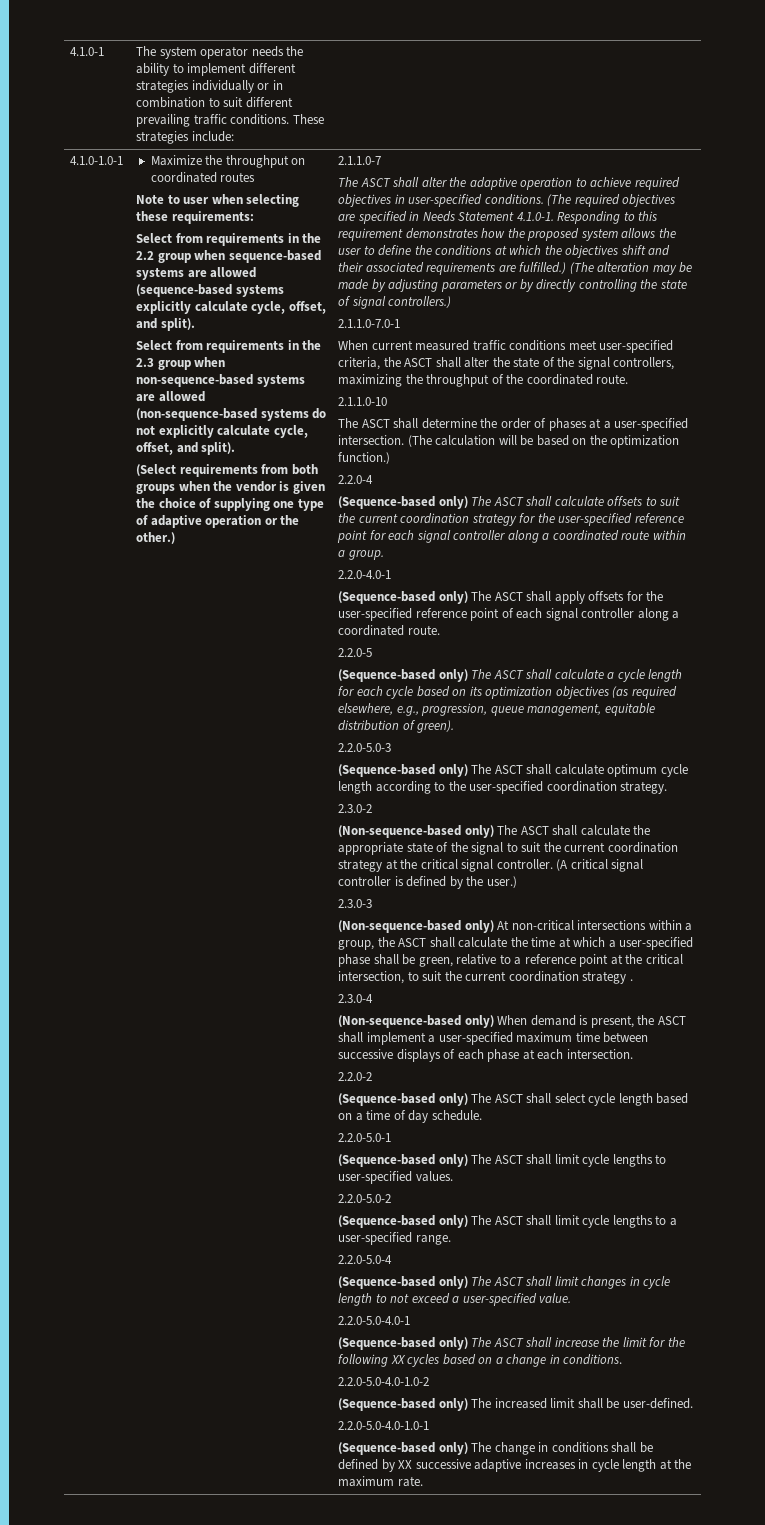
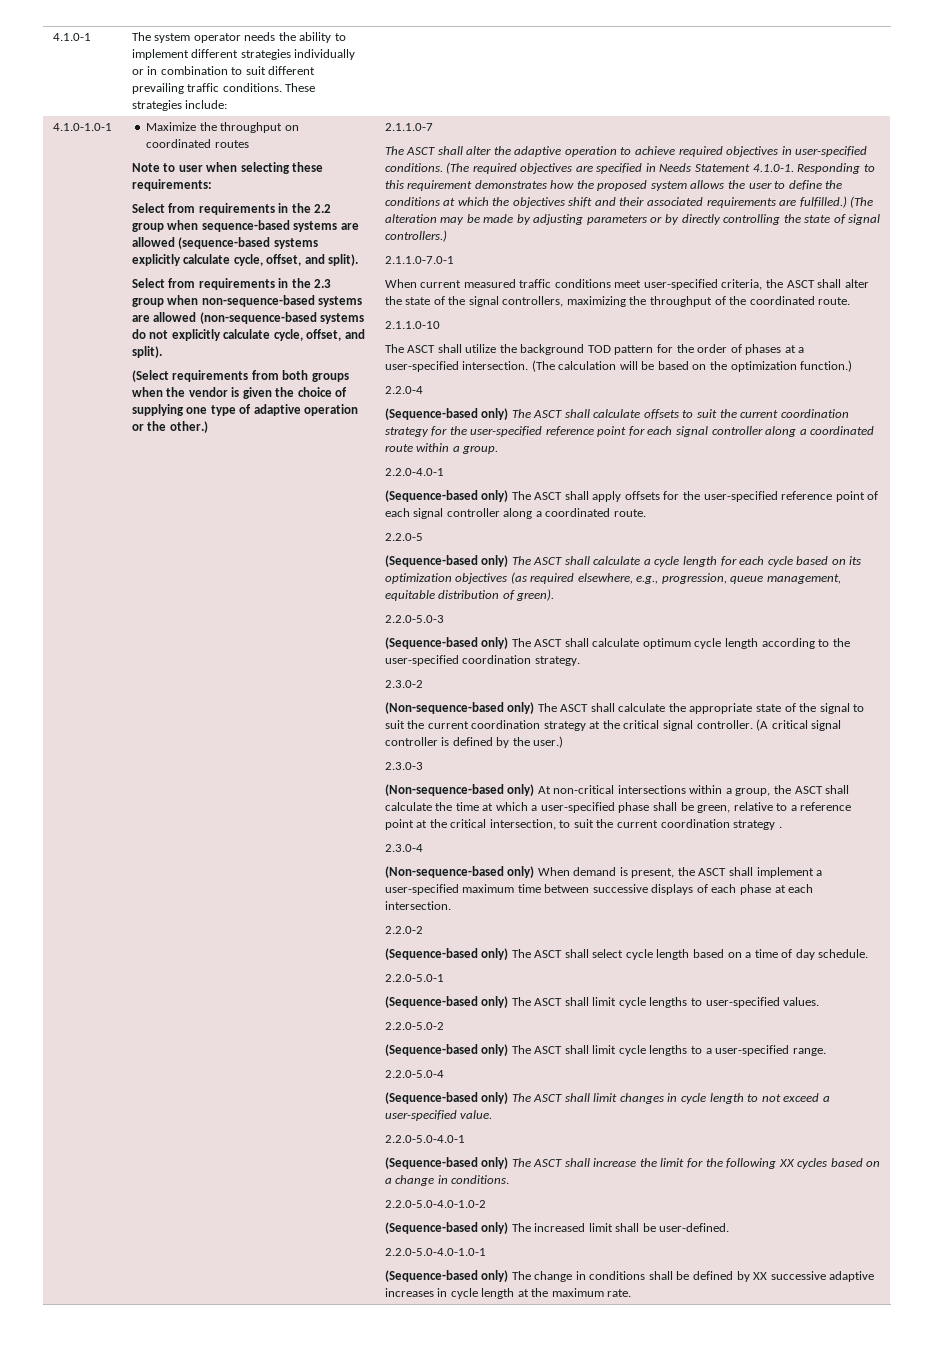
[421,418,477,429] determine -> [465,344,673,355] utilize the background TOD pattern for

